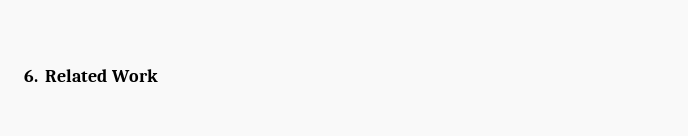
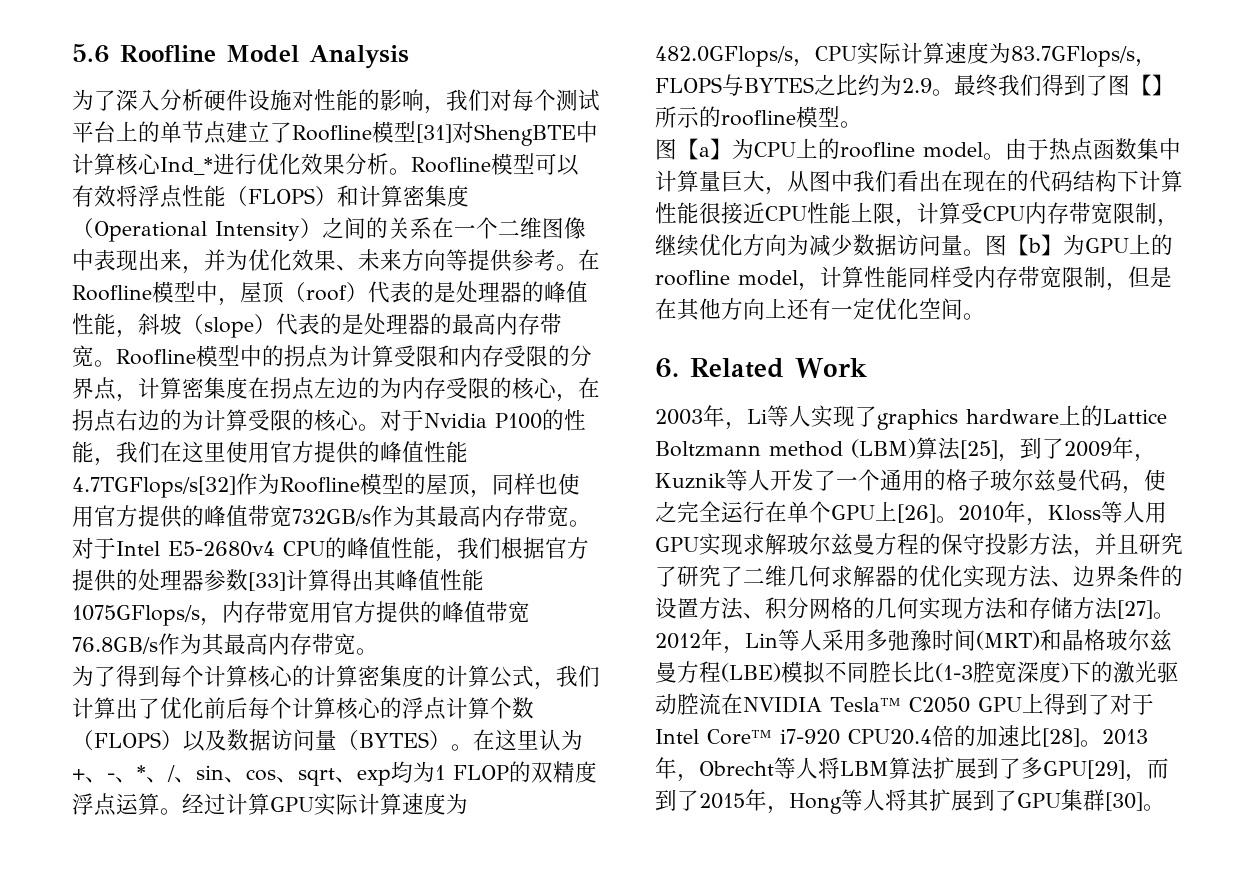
[24,69,158,82] 6. Related Work -> [72,44,409,69] [72,89,600,114] [72,121,598,146] [72,153,579,176] [72,185,469,208] [72,217,586,242] [72,249,600,274] [72,281,588,306] [72,313,562,338] [72,345,592,368] [72,377,600,402] [72,409,586,432] [72,441,468,466] [72,473,580,498] [72,505,591,528] [72,537,589,562] [72,569,484,592] [72,601,530,626] [72,633,378,656] [72,665,600,690] [72,697,534,720] [72,729,583,752] [72,761,597,786] [72,793,468,816] [655,42,1157,67] [655,74,1174,97] [655,106,862,128] [655,138,1181,161] [655,170,1183,195] [655,202,1179,227] [655,234,1173,257] [655,266,1172,291] [655,298,985,321] [655,358,867,378] [655,405,1167,430] [655,437,1156,462] [655,469,1166,494] [655,501,1167,526] [655,533,1183,558] [655,565,1183,588] [655,597,1175,620] [655,629,1172,654] [655,661,1179,684] [655,693,1154,715] [655,725,1148,747] [655,757,1169,782] [655,789,1165,814] 5.6 Roofline Model Analysis // 为了深入分析硬件设施对性能的影响，我们对每个测试平台上的单节点建立了Roofline模型[31]对ShengBTE中计算核心Ind_*进行优化效果分析。Roofline模型可以有效将浮点性能（FLOPS）和计算密集度（Operational Intensity）之间的关系在一个二维图像中表现出来，并为优化效果、未来方向等提供参考。在Roofline模型中，屋顶（roof）代表的是处理器的峰值性能，斜坡（slope）代表的是处理器的最高内存带宽。Roofline模型中的拐点为计算受限和内存受限的分界点，计算密集度在拐点左边的为内存受限的核心，在拐点右边的为计算受限的核心。对于Nvidia P100的性能，我们在这里使用官方提供的峰值性能4.7TGFlops/s[32]作为Roofline模型的屋顶，同样也使用官方提供的峰值带宽732GB/s作为其最高内存带宽。对于Intel E5-2680v4 CPU的峰值性能，我们根据官方提供的处理器参数[33]计算得出其峰值性能1075GFlops/s，内存带宽用官方提供的峰值带宽76.8GB/s作为其最高内存带宽。 // 为了得到每个计算核心的计算密集度的计算公式，我们计算出了优化前后每个计算核心的浮点计算个数（FLOPS）以及数据访问量（BYTES）。在这里认为+、-、*、/、sin、cos、sqrt、exp均为1 FLOP的双精度浮点运算。经过计算GPU实际计算速度为482.0GFlops/s，CPU实际计算速度为83.7GFlops/s，FLOPS与BYTES之比约为2.9。最终我们得到了图【】所示的roofline模型。 // 图【a】为CPU上的roofline model。由于热点函数集中计算量巨大，从图中我们看出在现在的代码结构下计算性能很接近CPU性能上限，计算受CPU内存带宽限制，继续优化方向为减少数据访问量。图【b】为GPU上的roofline model，计算性能同样受内存带宽限制，但是在其他方向上还有一定优化空间。 // 6. Related Work // 2003年，Li等人实现了graphics hardware上的Lattice Boltzmann method (LBM)算法[25]，到了2009年，Kuznik等人开发了一个通用的格子玻尔兹曼代码，使之完全运行在单个GPU上[26]。2010年，Kloss等人用GPU实现求解玻尔兹曼方程的保守投影方法，并且研究了研究了二维几何求解器的优化实现方法、边界条件的设置方法、积分网格的几何实现方法和存储方法[27]。2012年，Lin等人采用多弛豫时间(MRT)和晶格玻尔兹曼方程(LBE)模拟不同腔长比(1-3腔宽深度)下的激光驱动腔流在NVIDIA Tesla™ C2050 GPU上得到了对于Intel Core™ i7-920 CPU20.4倍的加速比[28]。2013年，Obrecht等人将LBM算法扩展到了多GPU[29]，而到了2015年，Hong等人将其扩展到了GPU集群[30]。

